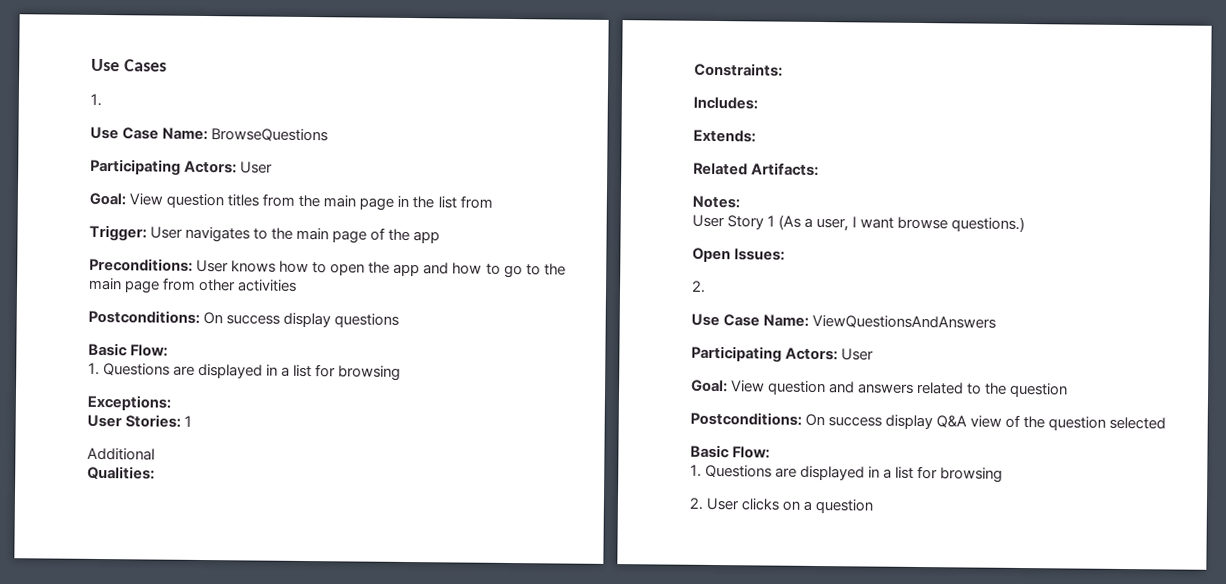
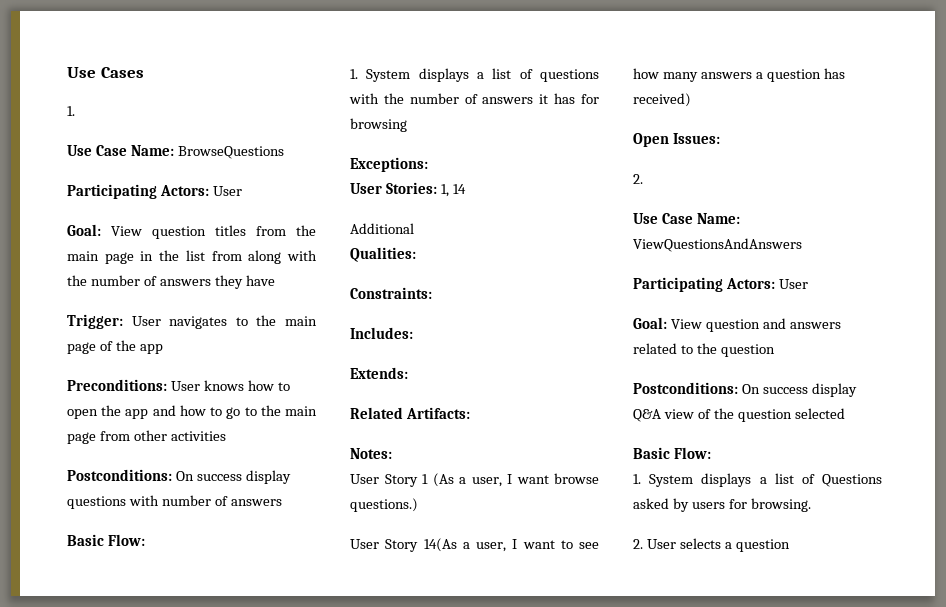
(493, 202) none -> [248,250,317,264] [67,275,275,289] along with the number of answers they have
[88,342,169,357] [88,362,313,379] // Basic Flow: // 1. Questions are displayed in a list -> [128,495,282,506] [67,534,145,546] [350,68,599,82] [349,93,576,104] with number of answers // Basic Flow: // 1. System displays a list of questions with the number of answers it has
[184,415,193,427] 1 -> [440,184,466,197] 1, 14
(1026, 224) none -> [350,538,599,552] [633,68,845,82] [633,93,691,107] // User Story 14(As a user, I want to see how many answers a question has received)
[705,464,1004,483] Questions are displayed in a list for browsing -> [649,473,882,487] [633,498,811,512] System displays a list of Questions asked by users for browsing.
[741,498,801,511] clicks on -> [679,538,721,549] selects

